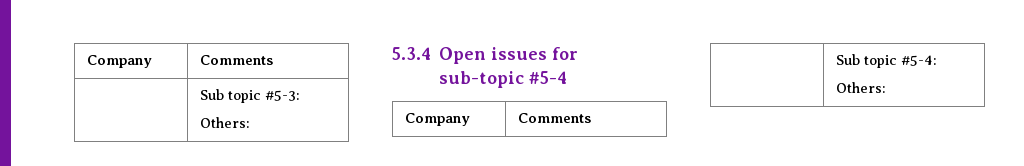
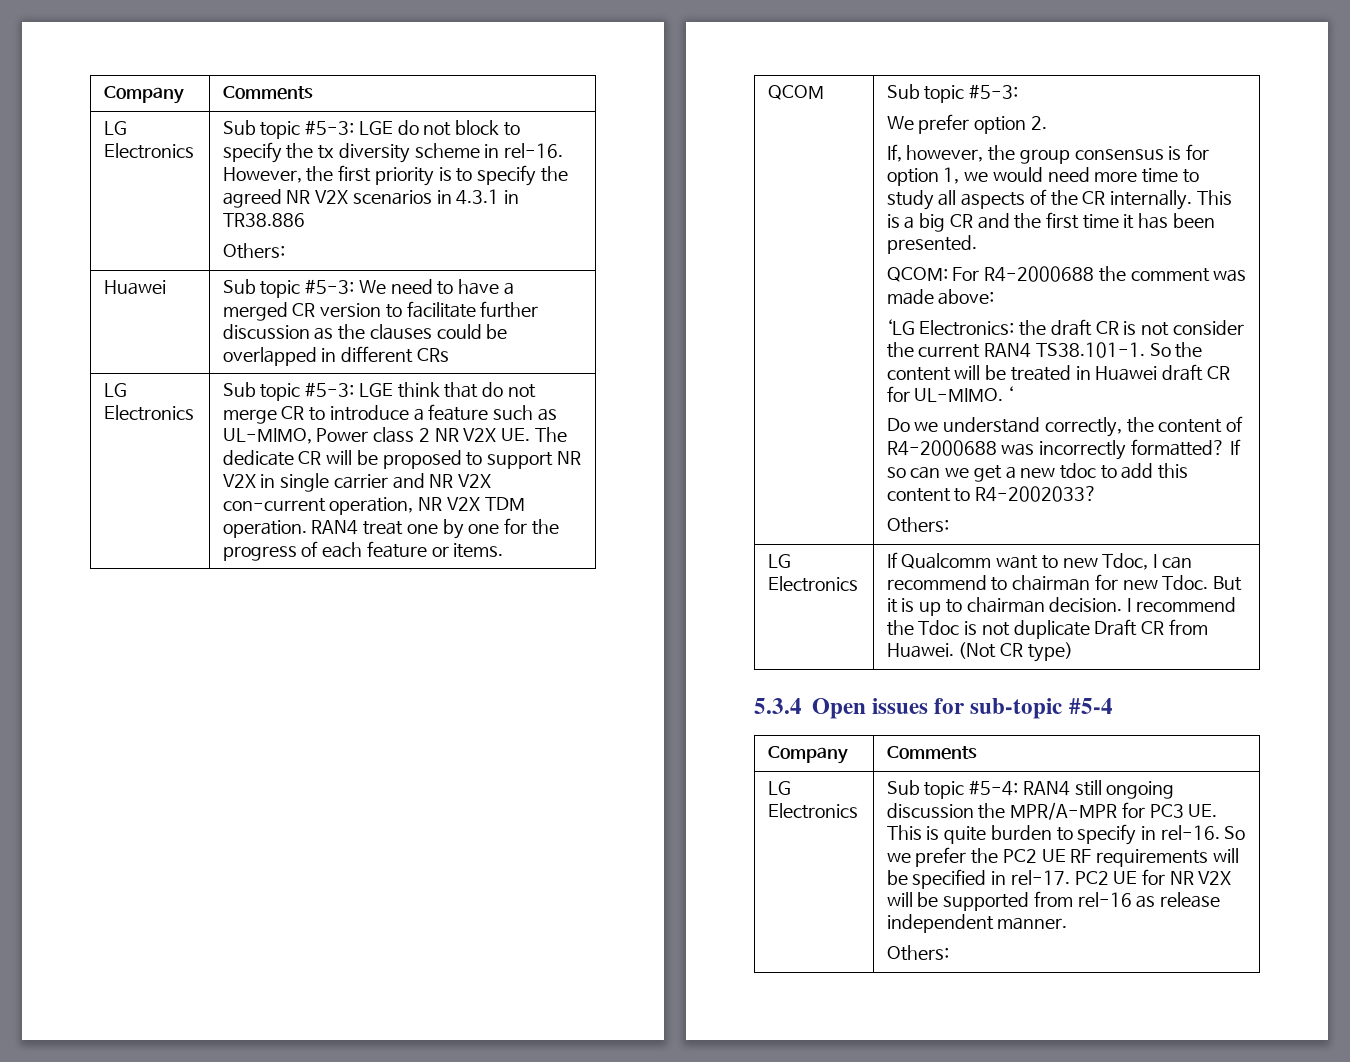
[86,55,152,68] [199,55,273,65] [199,89,300,103] [199,117,250,128] Company | Comments // | Sub topic #5-3: // Others: -> [103,86,184,104] [222,86,313,100] [103,121,127,135] [103,143,194,159] [222,120,520,139] [222,142,563,163] [222,165,568,186] [222,189,519,208] [222,213,305,227] [222,243,285,259] [103,280,166,295] [222,279,514,298] [222,301,539,321] [222,324,508,340] [222,346,449,366] [103,383,127,397] [103,405,194,421] [222,382,536,401] [222,404,557,424] [222,427,567,444] [222,450,581,469] [222,473,491,492] [222,497,525,515] [222,518,559,539] [222,541,504,561] [767,85,824,100] [886,84,1019,103] [886,114,1047,134] [886,144,1209,164] [886,167,1199,186] [886,189,1232,210] [886,212,1215,232] [886,235,977,254] [886,266,1247,282] [886,289,995,305] [886,319,1244,336] [886,342,1203,358] [886,364,1230,381] [886,386,1014,402] [886,416,1243,437] [886,439,1241,460] [886,463,1189,482] [886,486,1098,502] [886,517,949,533] [767,554,791,568] [767,576,858,592] [886,552,1192,570] [886,574,1242,591] [886,597,1236,616] [886,619,1208,639] [886,642,1073,662] Company | Comments // LG Electronics | Sub topic #5-3: LGE do not block to specify the tx diversity scheme in rel-16. However, the first priority is to specify the agreed NR V2X scenarios in 4.3.1 in TR38.886 // Others: // Huawei | Sub topic #5-3: We need to have a merged CR version to facilitate further discussion as the clauses could be overlapped in different CRs // LG Electronics | Sub topic #5-3: LGE think that do not merge CR to introduce a feature such as UL-MIMO, Power class 2 NR V2X UE. The dedicate CR will be proposed to support NR V2X in single carrier and NR V2X con-current operation, NR V2X TDM operation. RAN4 treat one by one for the progress of each feature or items. // QCOM | Sub topic #5-3: // We prefer option 2. // If, however, the group consensus is for option 1, we would need more time to study all aspects of the CR internally. This is a big CR and the first time it has been presented. // QCOM: For R4-2000688 the comment was made above: // ‘LG Electronics: the draft CR is not consider the current RAN4 TS38.101-1. So the content will be treated in Huawei draft CR for UL-MIMO. ‘ // Do we understand correctly, the content of R4-2000688 was incorrectly formatted? If so can we get a new tdoc to add this content to R4-2002033? // Others: // LG Electronics | If Qualcomm want to new Tdoc, I can recommend to chairman for new Tdoc. But it is up to chairman decision. I recommend the Tdoc is not duplicate Draft CR from Huawei. (Not CR type)
(591, 118) none -> [767,781,791,795] [767,803,858,819] LG Electronics
(937, 60) none -> [1022,780,1175,799] [886,802,1218,820] [886,824,1246,845] [886,847,1239,867] [886,869,1232,889] [886,891,1220,911] [886,914,1068,933] RAN4 still ongoing discussion the MPR/A-MPR for PC3 UE. This is quite burden to specify in rel-16. So we prefer the PC2 UE RF requirements will be specified in rel-17. PC2 UE for NR V2X will be supported from rel-16 as release independent manner.

